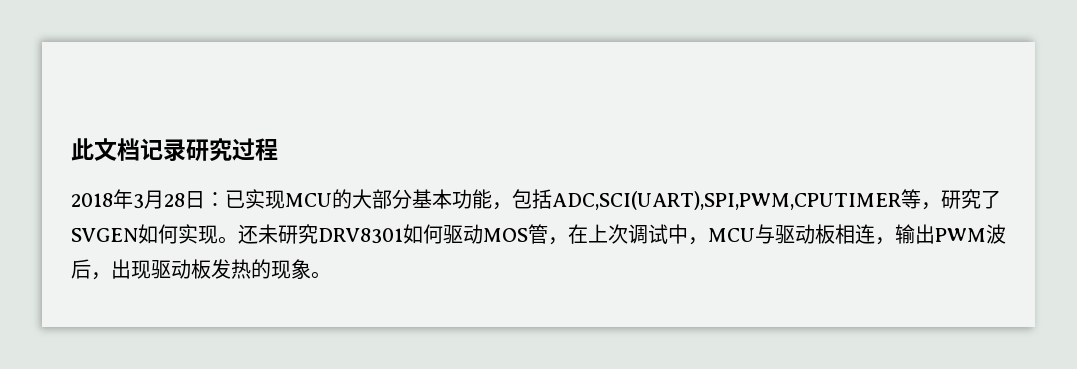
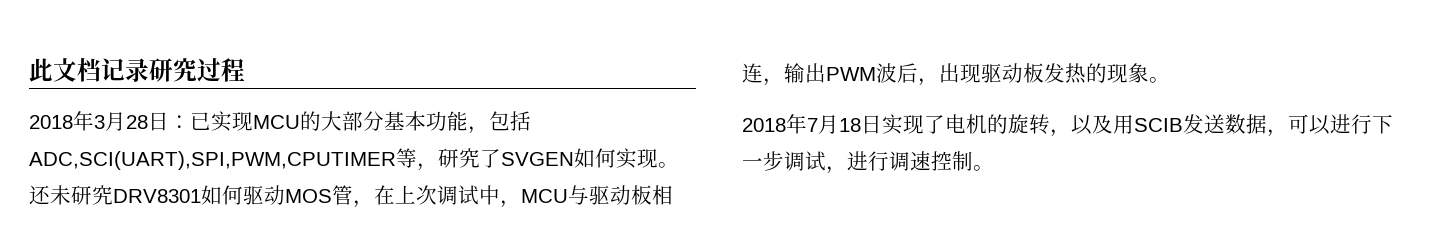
(331, 275) none -> [742,114,1393,137] [742,151,994,174] // 2018年7月18日实现了电机的旋转，以及用SCIB发送数据，可以进行下一步调试，进行调速控制。

